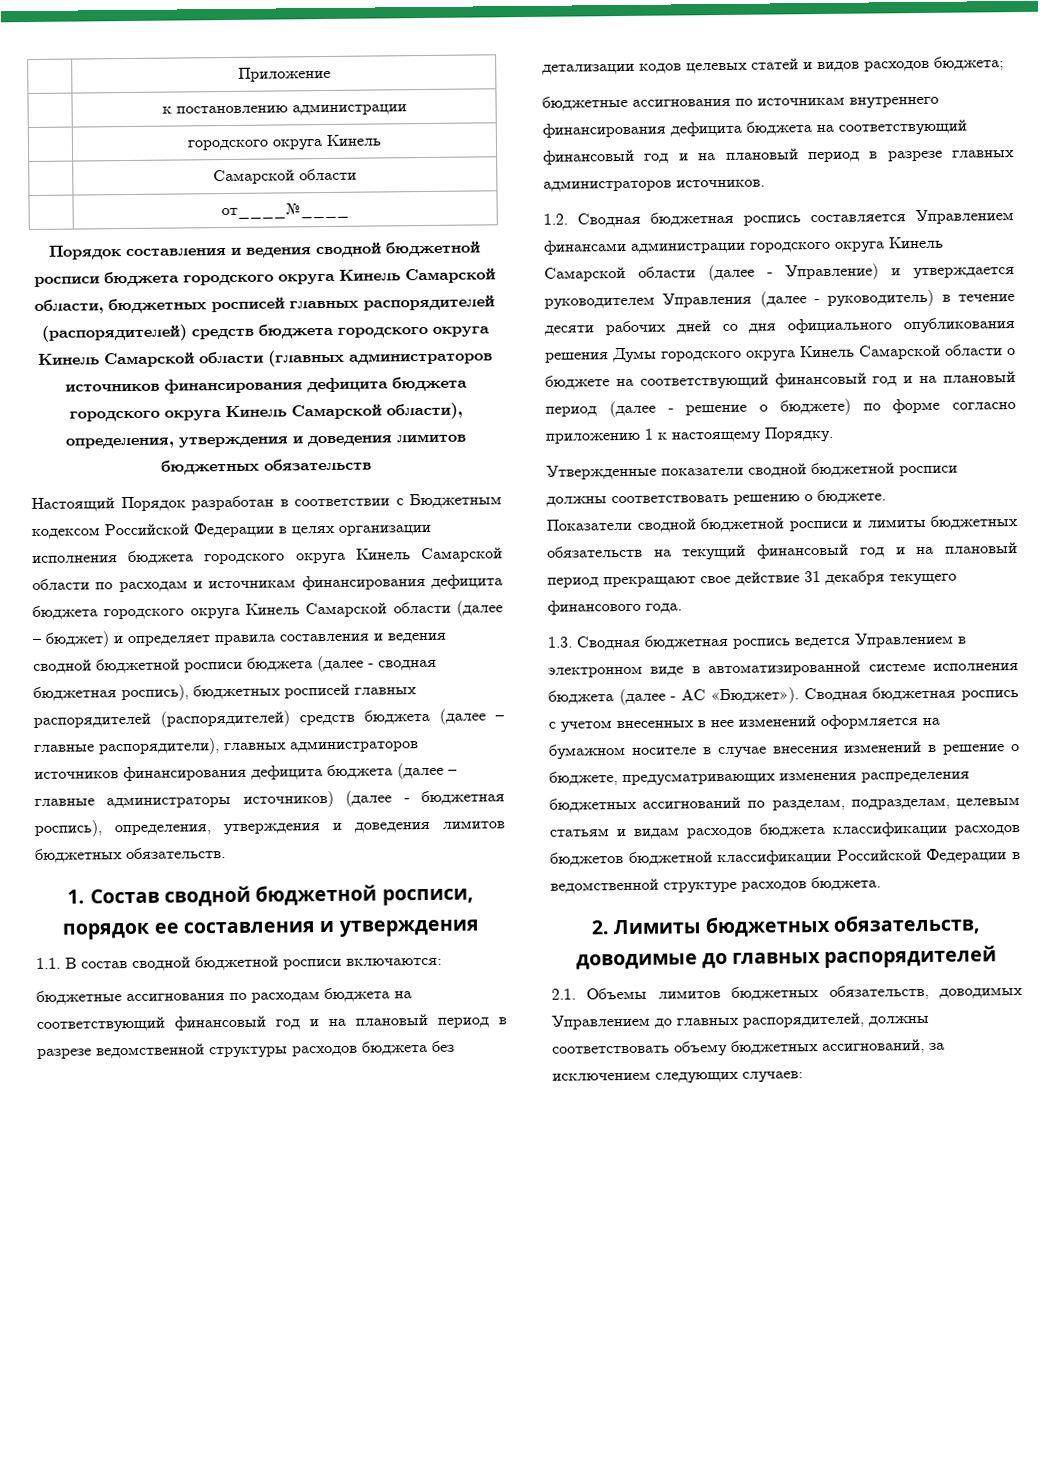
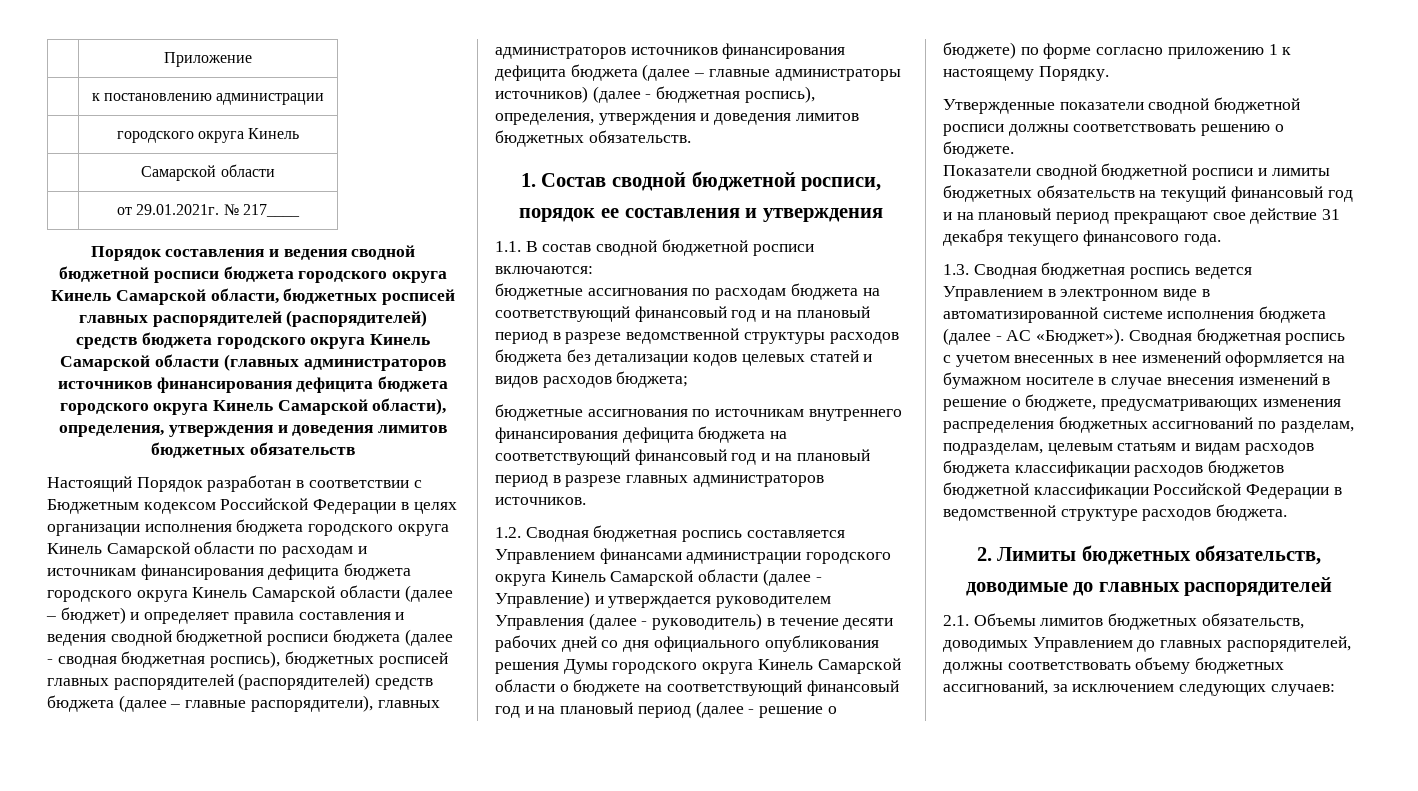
[221,202,349,220] от____№____ -> [117,204,300,217] от 29.01.2021г. № 217____

